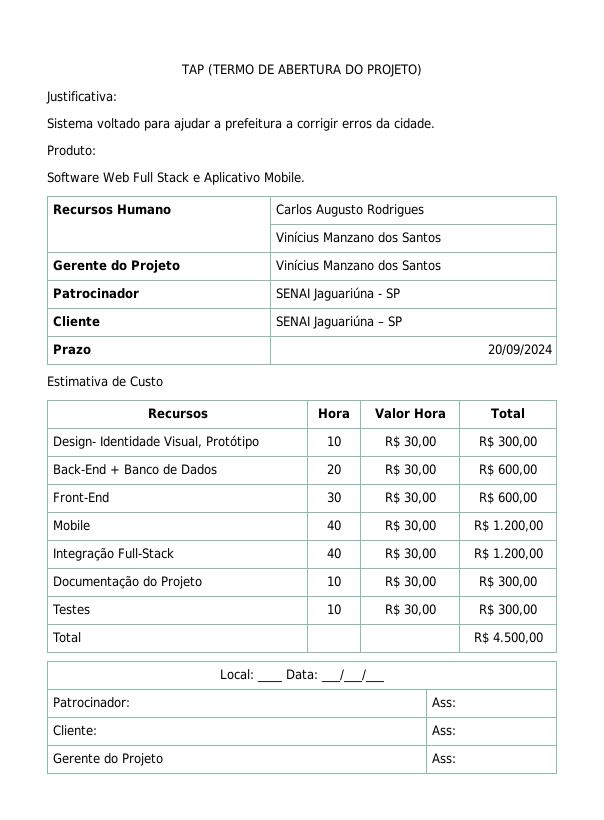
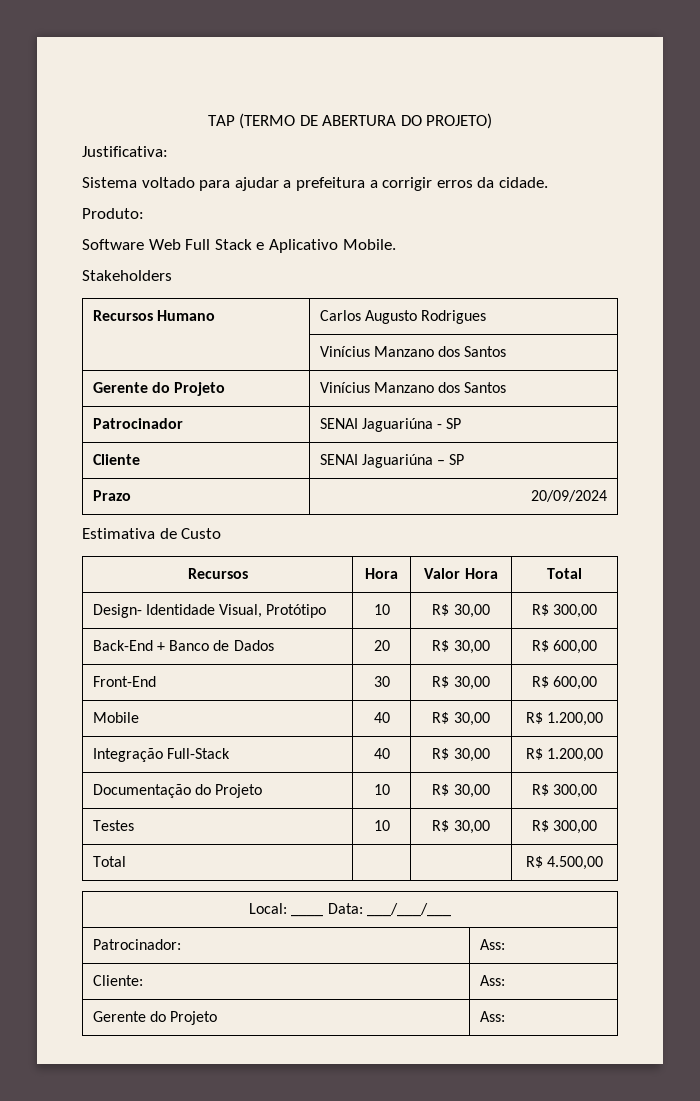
(305, 177) none -> [82,270,172,281] // Stakeholders

